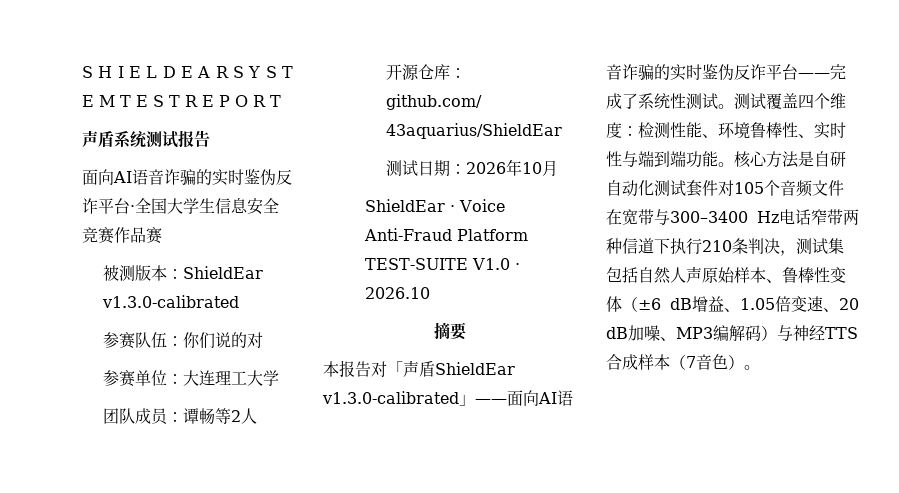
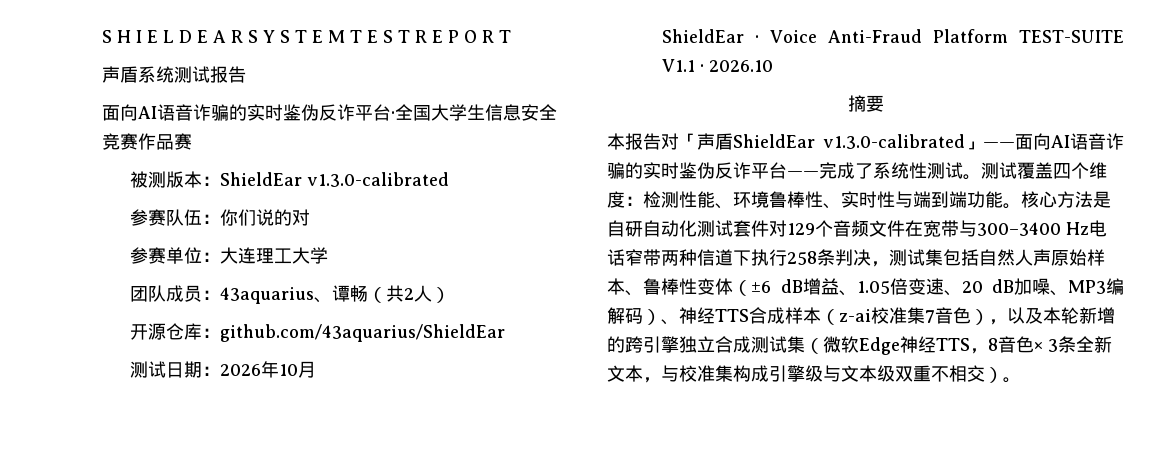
[182,408,231,424] 谭畅等 -> [220,285,405,304] 43aquarius、谭畅（共
(257, 416) none -> [432,287,451,303] ）
[471,258,510,270] V1.0 -> [662,59,696,72] V1.1
[734,182,764,194] 105 -> [787,223,815,235] 129
[702,240,732,252] 210 -> [787,251,817,265] 258
[777,325,793,341] 与 -> [661,319,679,325] 、
[686,354,728,370] 7音色 -> [839,307,1115,325] [607,336,1112,355] [607,365,985,383] z-ai校准集7音色），以及本轮新增的跨引擎独立合成测试集（微软Edge神经TTS，8音色× 3条全新文本，与校准集构成引擎级与文本级双重不相交

